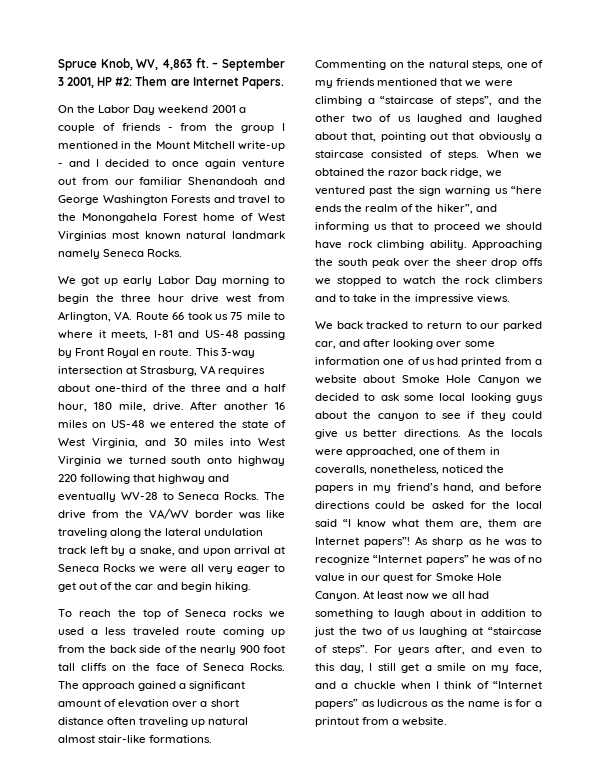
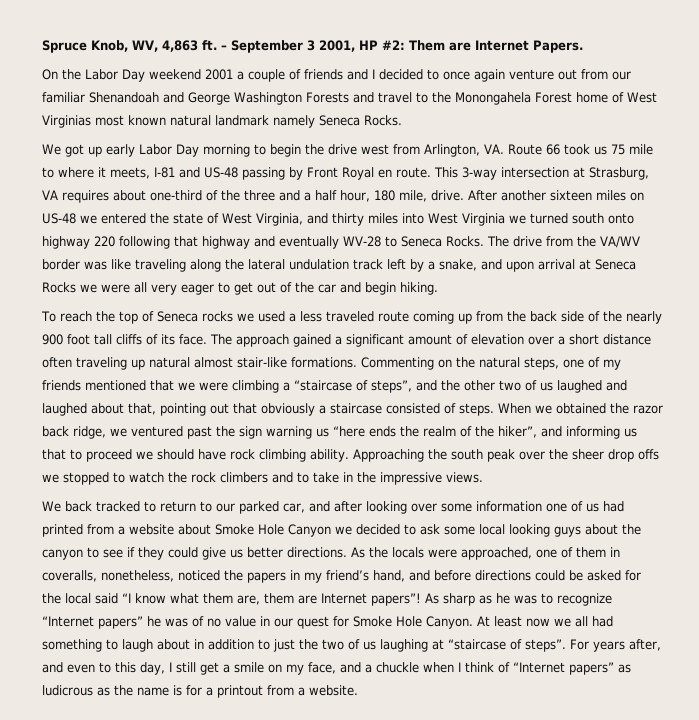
[167,123,285,133] [58,141,285,151] [58,163,63,167] - from the group I mentioned in the Mount Mitchell write-up - -> (343, 74) none
[121,294,184,302] three hour -> (324, 149) none
[275,402,285,410] 16 -> [550,190,592,201] sixteen
[173,438,187,446] 30 -> [332,213,364,226] thirty
[112,663,285,671] on the face of Seneca Rocks. -> [146,334,207,345] of its face.

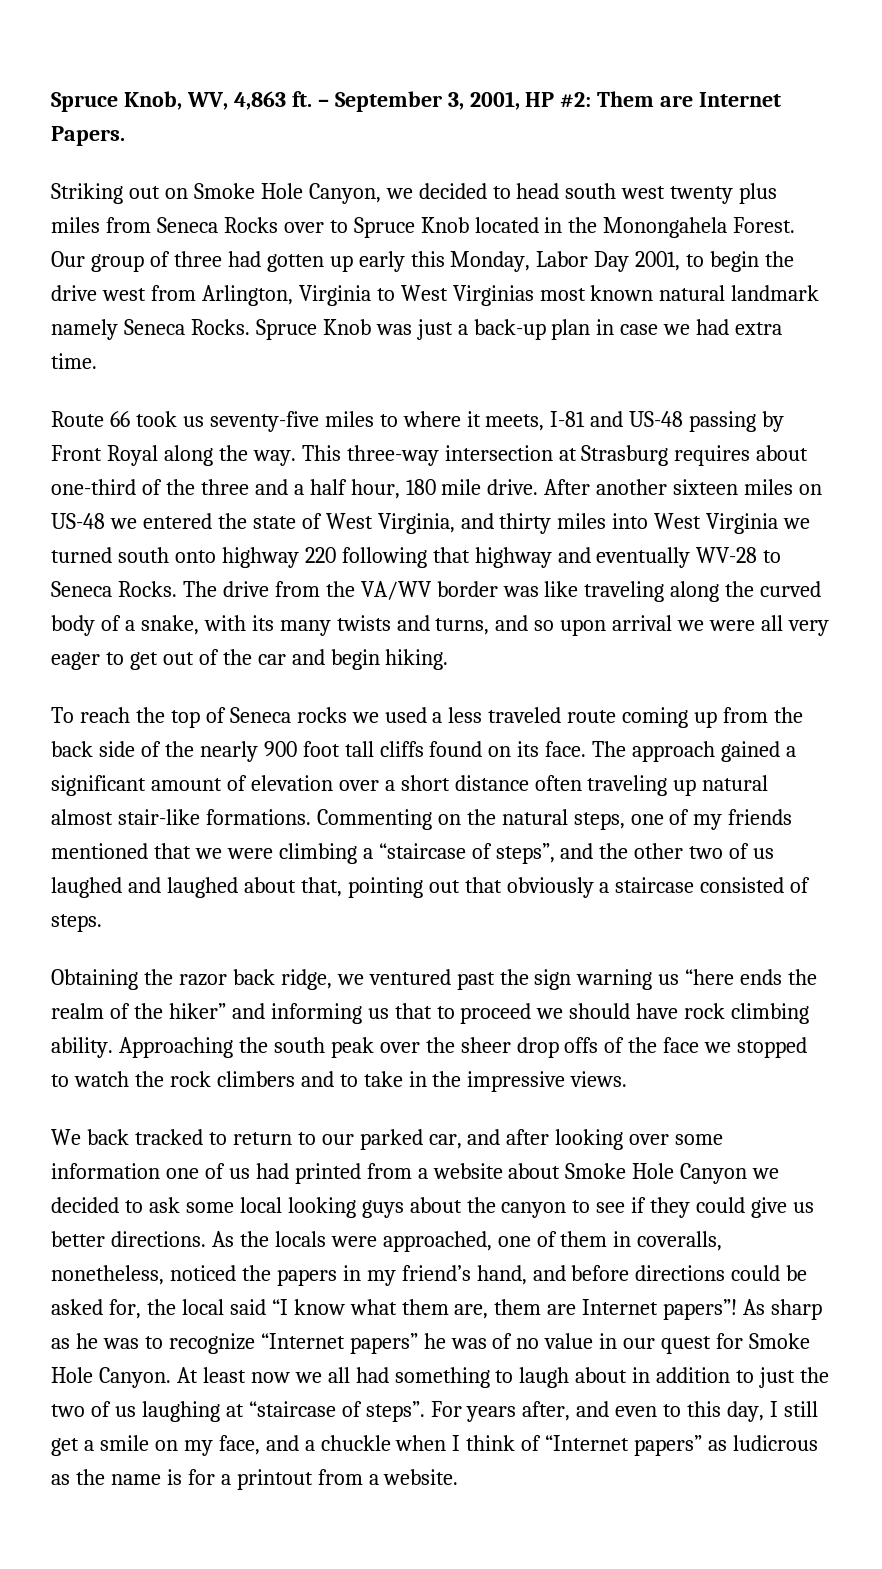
[306,40,315,51] 3 -> [447,92,464,110] 3,
[42,69,631,82] [42,92,624,105] On the Labor Day weekend 2001 a couple of friends and I decided to once again venture out from our familiar Shenandoah and George Washington Forests and travel to the Monongahela Forest home of -> [51,183,778,204] [51,217,796,238] [51,251,795,272] [51,285,395,306] Striking out on Smoke Hole Canyon, we decided to head south west twenty plus miles from Seneca Rocks over to Spruce Knob located in the Monongahela Forest. Our group of three had gotten up early this Monday, Labor Day 2001, to begin the drive west from Arlington, Virginia to
[42,144,504,157] // We got up early Labor Day morning to begin the drive west from Arlington, VA. -> [255,319,783,340] [51,353,97,369] Spruce Knob was just a back-up plan in case we had extra time. //
[611,144,653,155] 75 mile -> [209,411,374,432] seventy-five miles
[378,167,649,180] [42,190,58,200] en route. This 3-way intersection at Strasburg, VA -> [163,445,669,466] along the way. This three-way intersection at Strasburg
[399,190,427,202] mile, -> [441,479,482,495] mile
[248,259,636,272] [42,282,76,293] lateral undulation track left by a snake, and upon arrival at Seneca Rocks -> [760,581,822,597] [51,615,673,636] curved body of a snake, with its many twists and turns, and so upon arrival
[146,334,158,345] of -> [429,741,512,757] found on
[498,403,606,414] When we obtained -> [51,969,138,990] // Obtaining
[498,426,537,438] hiker”, -> [168,1003,226,1019] hiker”
(659, 454) none -> [604,1037,700,1053] of the face
[625,570,641,581] for -> [108,1299,141,1319] for,

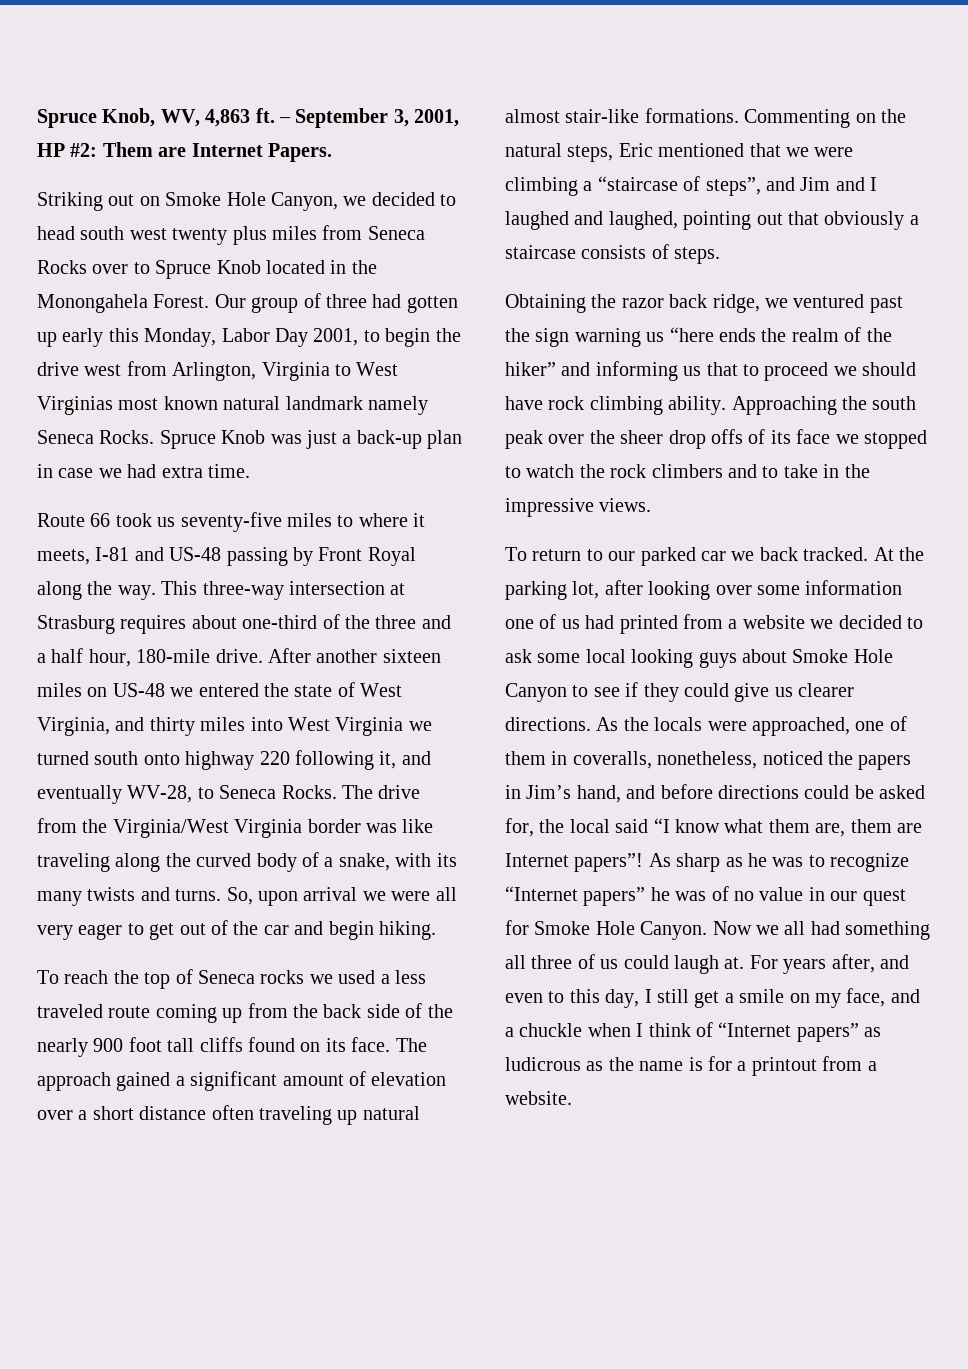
[405,479,482,495] 180 mile -> [136,649,211,663] 180-mile
[432,547,552,568] that highway -> [379,751,397,769] it,
[696,547,758,563] WV-28 -> [127,785,193,803] WV-28,
[360,581,432,600] VA/WV -> [112,819,303,838] Virginia/West Virginia
[435,615,555,635] turns, and so -> [175,887,253,905] turns. So,
[630,809,793,830] one of my friends -> [618,143,653,157] Eric
[599,843,775,859] [51,877,342,898] the other two of us laughed and laughed about that, -> [800,177,878,191] [505,211,678,230] Jim and I laughed and laughed,
[700,877,785,893] consisted -> [581,245,647,259] consists
[628,1037,658,1053] the -> [770,430,791,444] its
[51,1129,501,1150] We back tracked to return to our parked car, and -> [505,547,924,566] [505,581,600,600] To return to our parked car we back tracked. At the parking lot,
[508,1163,748,1184] about Smoke Hole Canyon -> (805, 622) none
[466,1197,567,1218] the canyon -> [792,649,893,663] [505,683,567,702] Smoke Hole Canyon
[51,1231,105,1247] better -> [798,683,855,697] clearer
[366,1265,471,1286] my friend’s -> [526,785,572,799] Jim’s
[176,1367,290,1383] At least now -> [712,921,752,935] Now
[495,1367,830,1388] [51,1401,425,1422] to laugh about in addition to just the two of us laughing at “staircase of steps”. -> [505,954,745,974] all three of us could laugh at.

